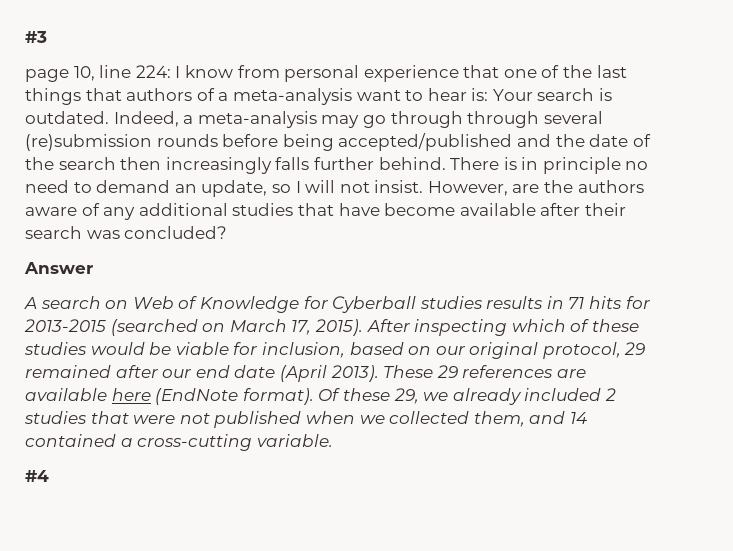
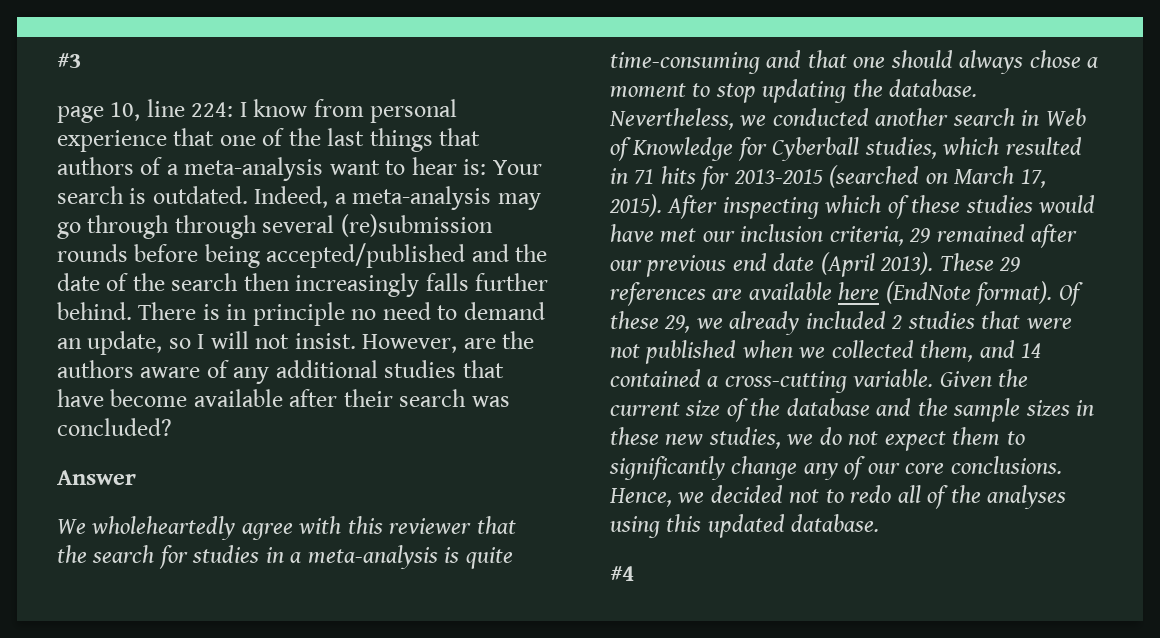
[24,296,129,309] A search on -> [57,516,516,540] [57,545,513,569] [610,50,1099,74] [610,79,978,103] [609,108,1040,130] We wholeheartedly agree with this reviewer that the search for studies in a meta-analysis is quite time-consuming and that one should always chose a moment to stop updating the database. Nevertheless, we conducted another search in
[419,296,543,309] studies results -> [864,137,1082,159] studies, which resulted
[149,342,621,359] be viable for inclusion, based on our original protocol, -> [610,224,904,246] have met our inclusion criteria,
(193, 373) none -> [646,255,727,277] previous
(333, 440) none -> [939,369,1029,387] [610,398,1095,422] [610,427,1025,451] [609,456,1062,480] [609,485,1067,509] [610,514,880,538] Given the current size of the database and the sample sizes in these new studies, we do not expect them to significantly change any of our core conclusions. Hence, we decided not to redo all of the analyses using this updated database.

